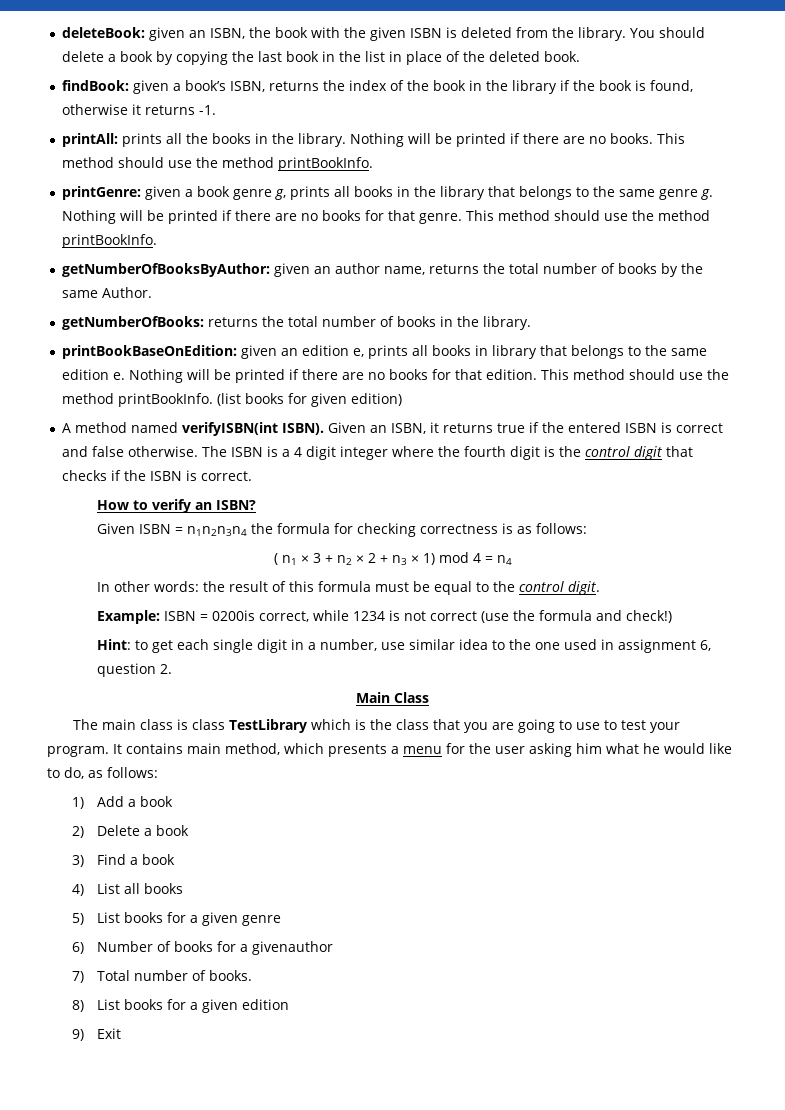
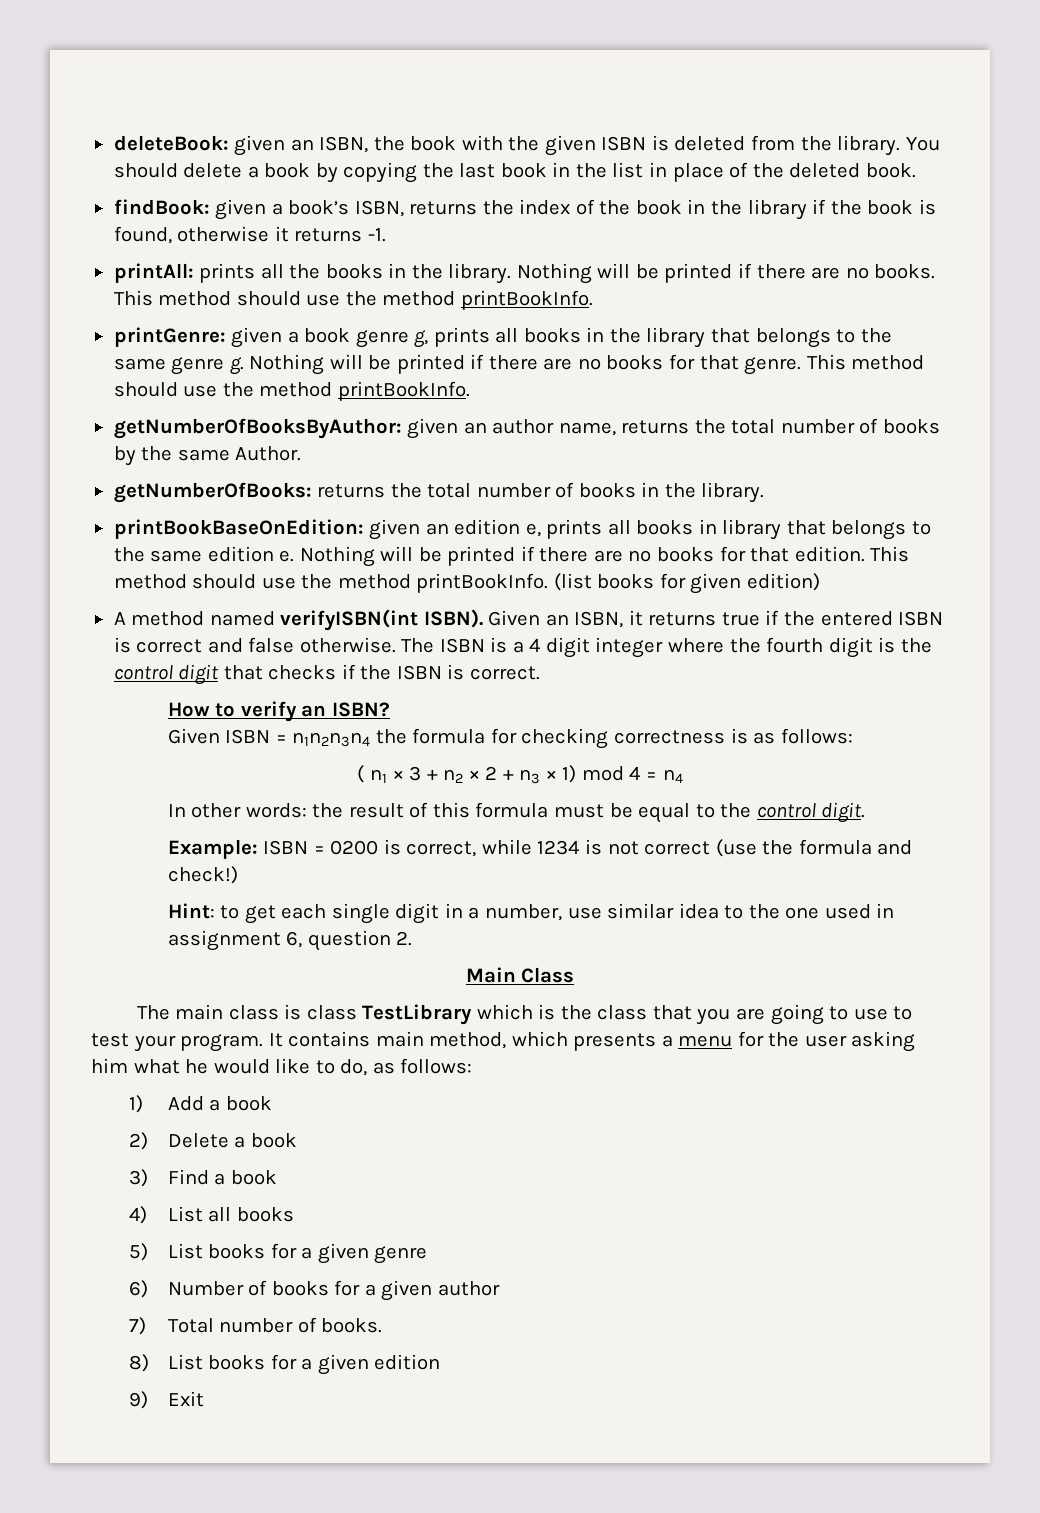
[211,610,255,621] 0200is -> [330,839,401,855] 0200 is
[251,941,333,955] givenauthor -> [381,1280,500,1301] given author

